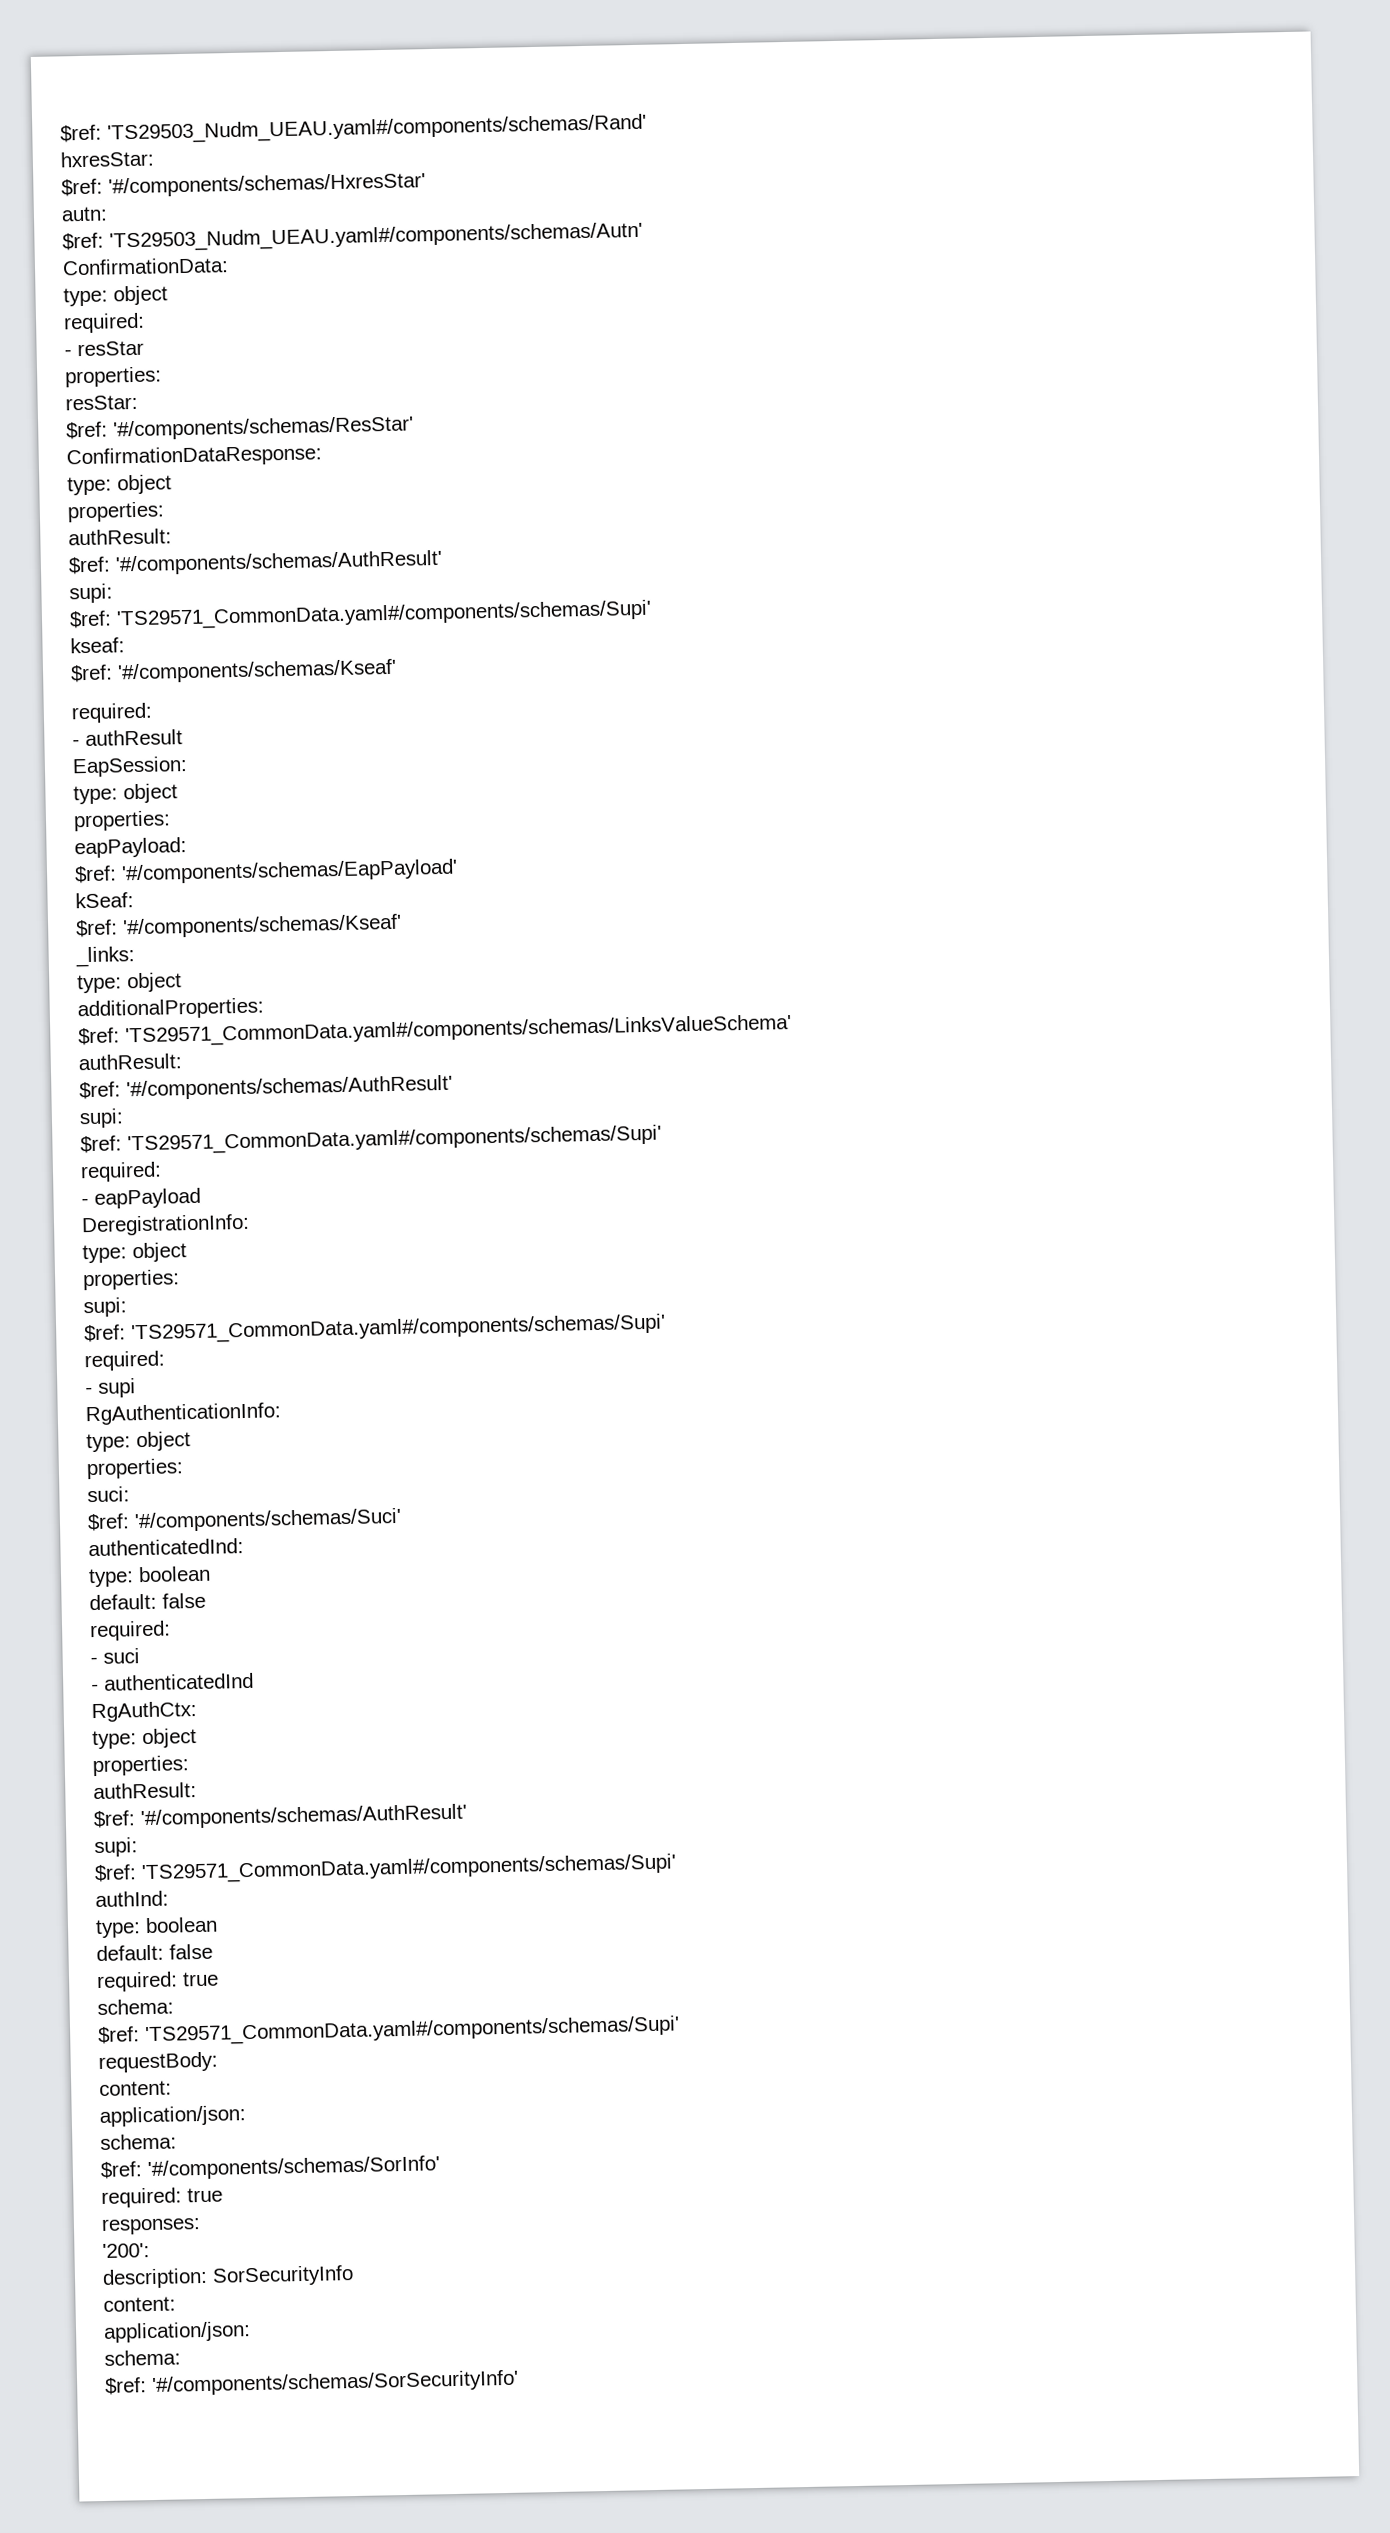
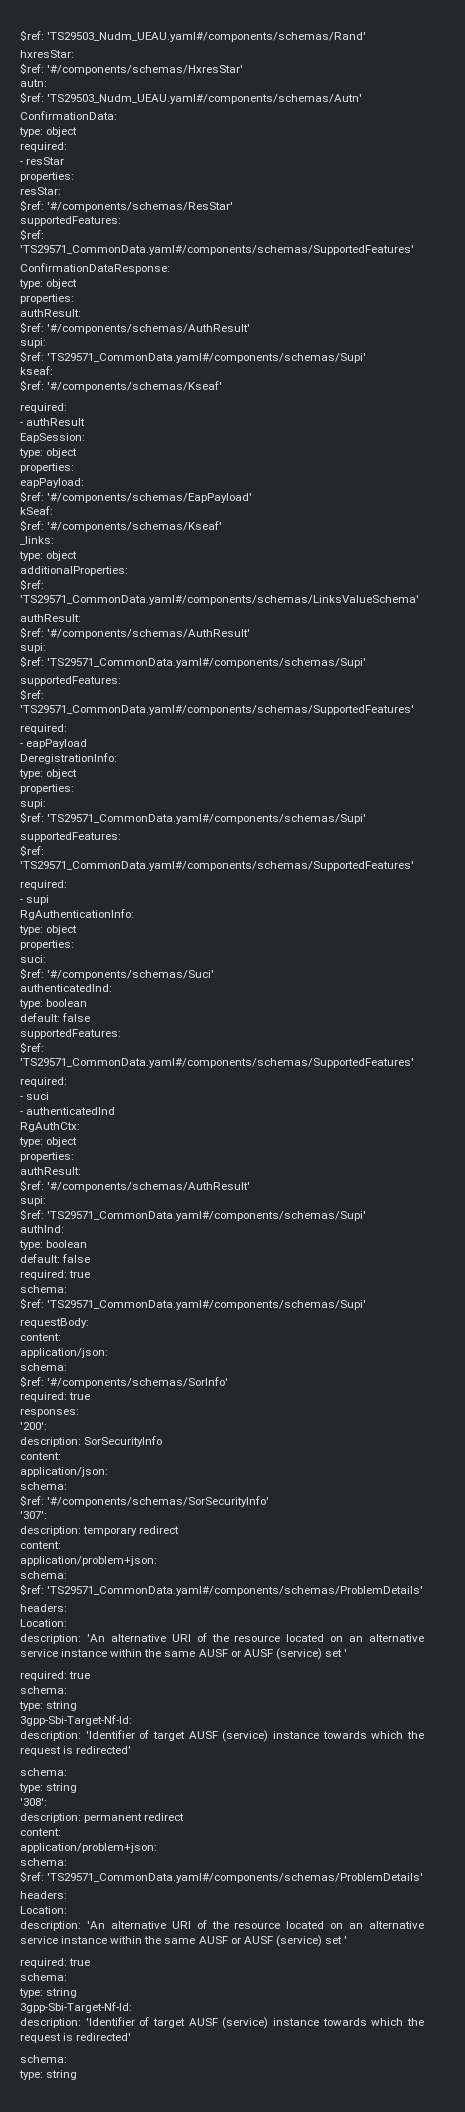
(414, 428) none -> [20,216,121,226] [20,229,44,240] [20,245,414,255] // supportedFeatures: // $ref: 'TS29571_CommonData.yaml#/components/schemas/SupportedFeatures'
(662, 1140) none -> [20,676,121,686] [20,689,44,700] [20,705,414,715] // supportedFeatures: // $ref: 'TS29571_CommonData.yaml#/components/schemas/SupportedFeatures'
(666, 1329) none -> [20,832,121,842] [20,845,44,856] [20,861,414,871] // supportedFeatures: // $ref: 'TS29571_CommonData.yaml#/components/schemas/SupportedFeatures'
(206, 1600) none -> [20,1029,121,1039] [20,1042,44,1053] [20,1058,414,1068] // supportedFeatures: // $ref: 'TS29571_CommonData.yaml#/components/schemas/SupportedFeatures'
(519, 2383) none -> [20,1511,47,1519] [20,1526,180,1536] [20,1541,61,1549] [20,1556,157,1566] [20,1571,67,1579] [20,1584,424,1596] [20,1604,67,1612] [20,1619,67,1627] [20,1633,424,1644] [20,1648,348,1660] [20,1671,91,1681] [20,1686,67,1694] [19,1701,78,1711] [20,1715,132,1726] [20,1730,424,1742] [20,1746,132,1756] [20,1768,67,1776] [19,1783,78,1793] [20,1798,47,1806] [20,1813,185,1823] [20,1828,61,1836] [20,1843,157,1853] [20,1858,67,1866] [20,1871,424,1883] [20,1891,67,1899] [20,1906,67,1914] [20,1920,424,1931] [20,1935,348,1947] [20,1958,91,1968] [20,1973,67,1981] [19,1988,78,1998] [20,2002,132,2013] [20,2017,424,2029] [20,2033,132,2043] [20,2055,67,2063] [19,2070,78,2080] // '307': // description: temporary redirect // content: // application/problem+json: // schema: // $ref: 'TS29571_CommonData.yaml#/components/schemas/ProblemDetails' // headers: // Location: // description: 'An alternative URI of the resource located on an alternative service instance within the same AUSF or AUSF (service) set ' // required: true // schema: // type: string // 3gpp-Sbi-Target-Nf-Id: // description: 'Identifier of target AUSF (service) instance towards which the request is redirected' // schema: // type: string // '308': // description: permanent redirect // content: // application/problem+json: // schema: // $ref: 'TS29571_CommonData.yaml#/components/schemas/ProblemDetails' // headers: // Location: // description: 'An alternative URI of the resource located on an alternative service instance within the same AUSF or AUSF (service) set ' // required: true // schema: // type: string // 3gpp-Sbi-Target-Nf-Id: // description: 'Identifier of target AUSF (service) instance towards which the request is redirected' // schema: // type: string

